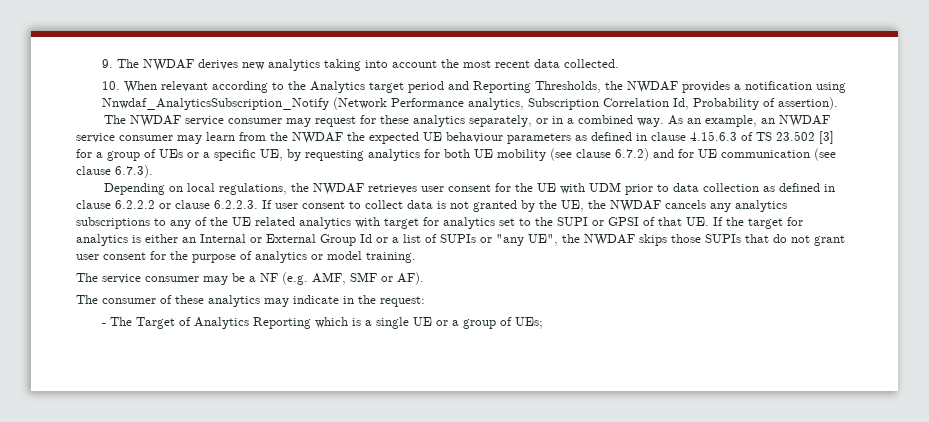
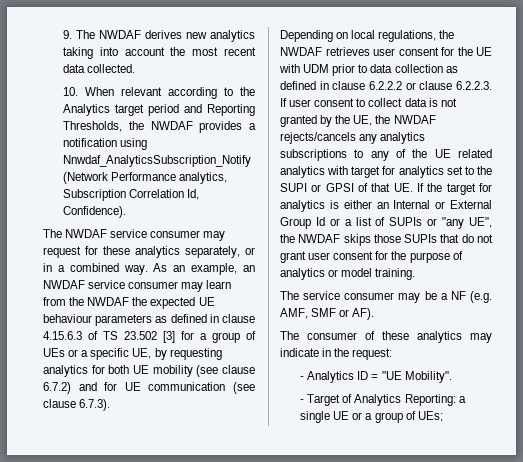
[692,97,838,110] Probability of assertion). -> [63,206,127,218] Confidence).
[665,200,706,209] cancels -> [280,132,356,144] rejects/cancels
[109,317,361,329] The Target of Analytics Reporting which is -> [307,371,452,383] [300,394,456,406] Analytics ID = "UE Mobility". // - Target of Analytics Reporting:

